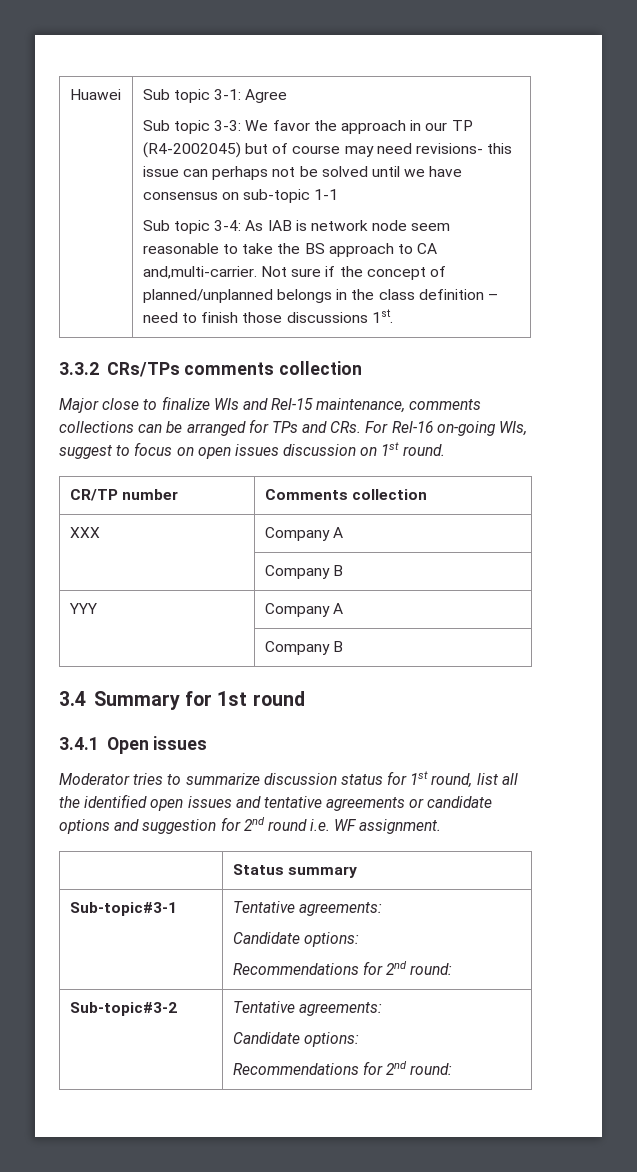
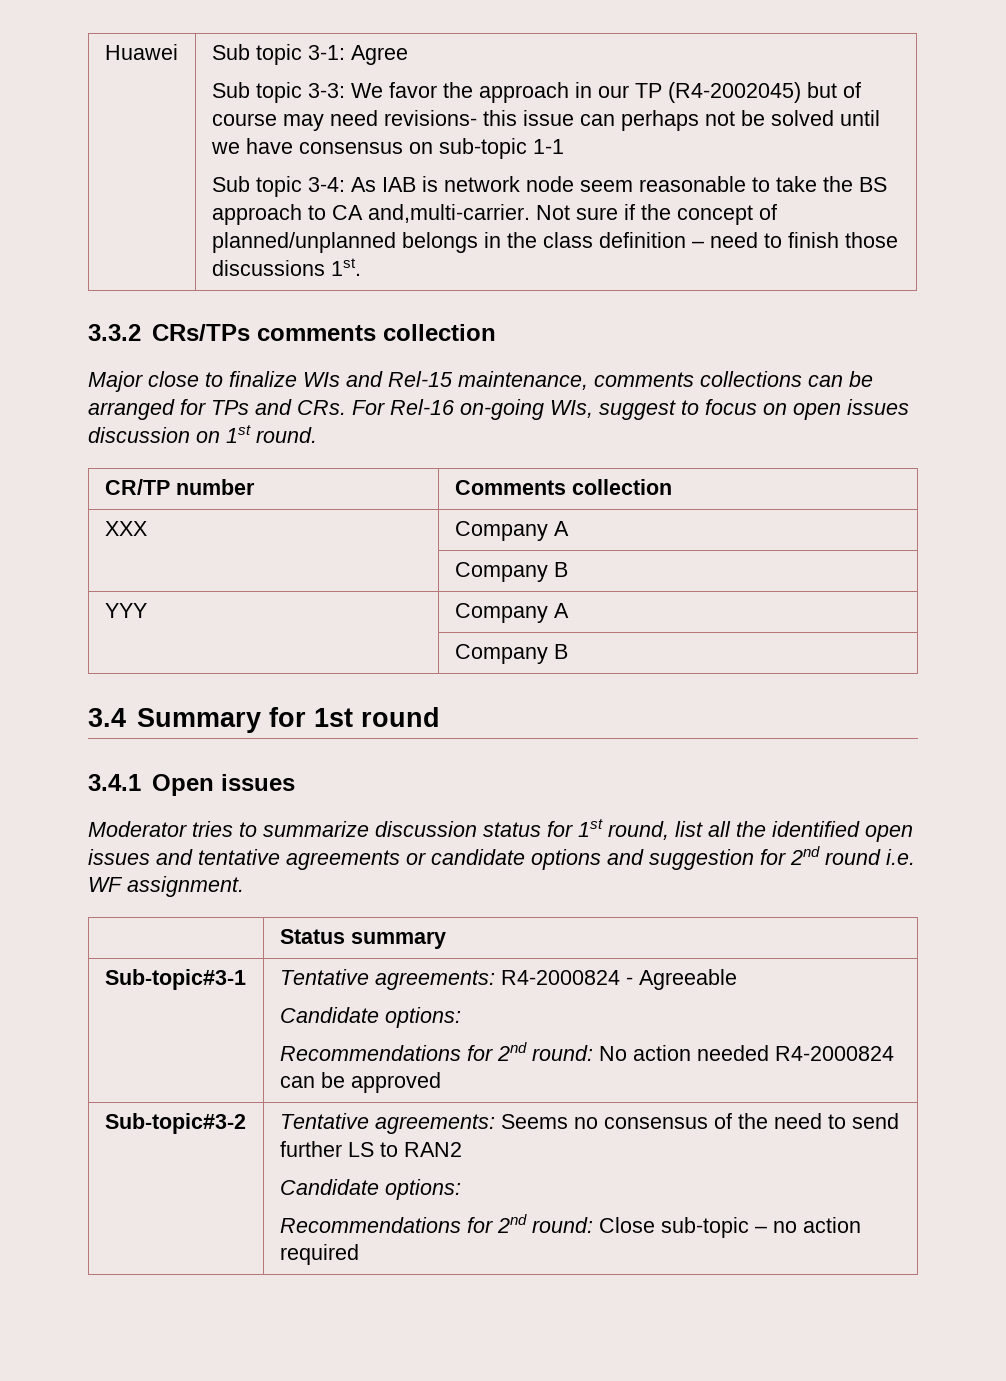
[232,932,360,947] [232,961,453,975] [69,1002,177,1016] [232,1001,383,1016] [232,1032,360,1047] [232,1061,453,1075] // Candidate options: // Recommendations for 2nd round: // Sub-topic#3-2 | Tentative agreements: // Candidate options: // Recommendations for 2nd round: -> [500,969,737,990] [279,1007,461,1028] [279,1042,894,1061] [279,1072,441,1093] [104,1113,246,1134] [279,1113,899,1134] [279,1141,462,1157] [279,1179,461,1200] [279,1214,861,1238] [279,1244,359,1265] R4-2000824 - Agreeable // Candidate options: // Recommendations for 2nd round: No action needed R4-2000824 can be approved // Sub-topic#3-2 | Tentative agreements: Seems no consensus of the need to send further LS to RAN2 // Candidate options: // Recommendations for 2nd round: Close sub-topic – no action required

